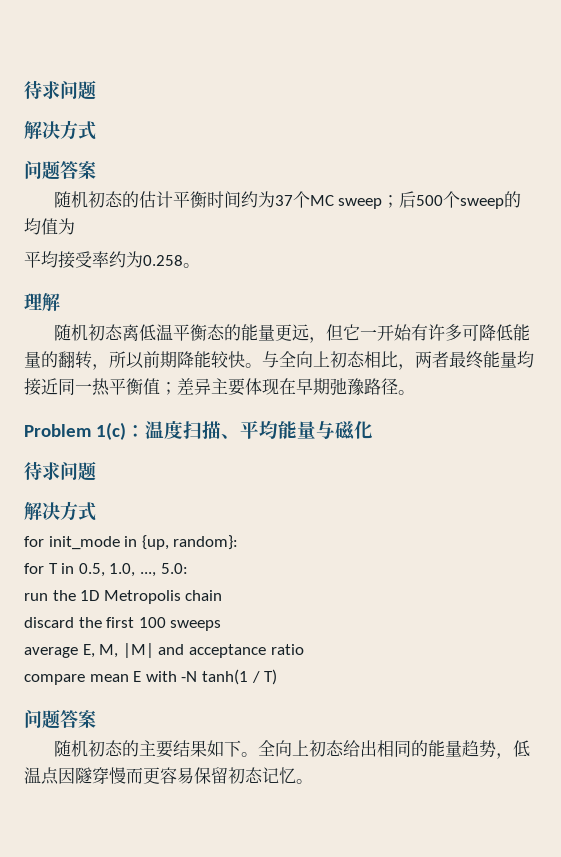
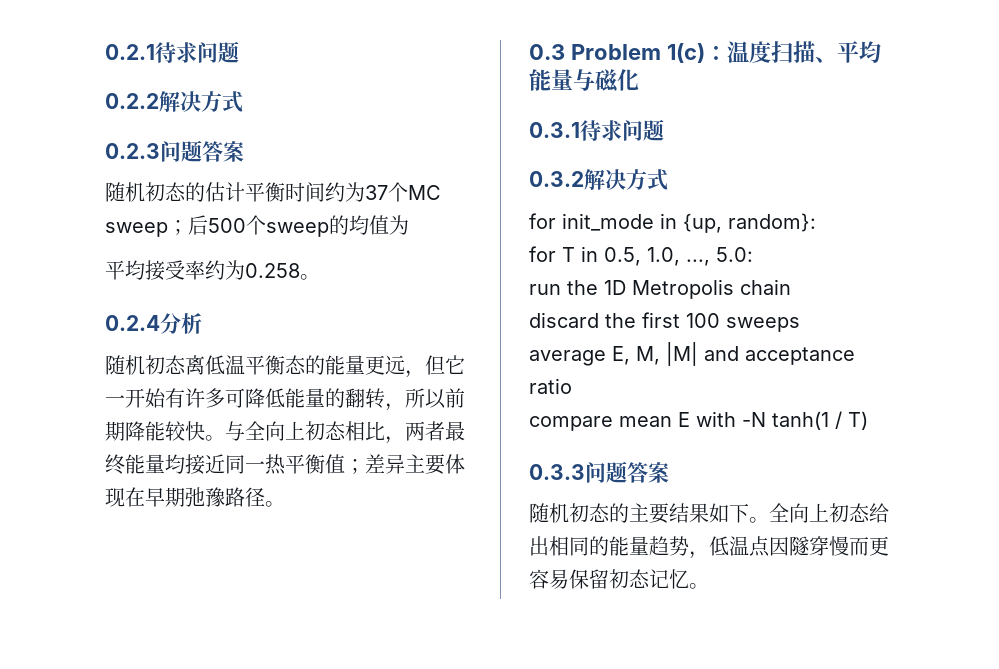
[24,80,96,100] [24,120,96,140] 待求问题 // 解决方式 // -> [105,41,239,63] [105,91,243,113] [105,143,160,159] 0.2.1待求问题 // 0.2.2解决方式 // 0.2.3
[24,293,60,311] 理解 -> [105,313,202,334] 0.2.4分析
(415, 392) none -> [529,44,565,60] 0.3
[24,461,96,481] 待求问题 // -> [529,119,664,141] [529,171,584,187] 0.3.1待求问题 // 0.3.2
(278, 677) none -> [529,464,585,480] 0.3.3

